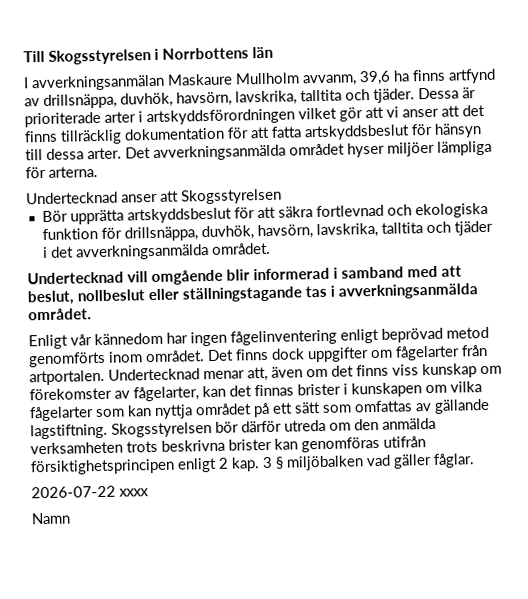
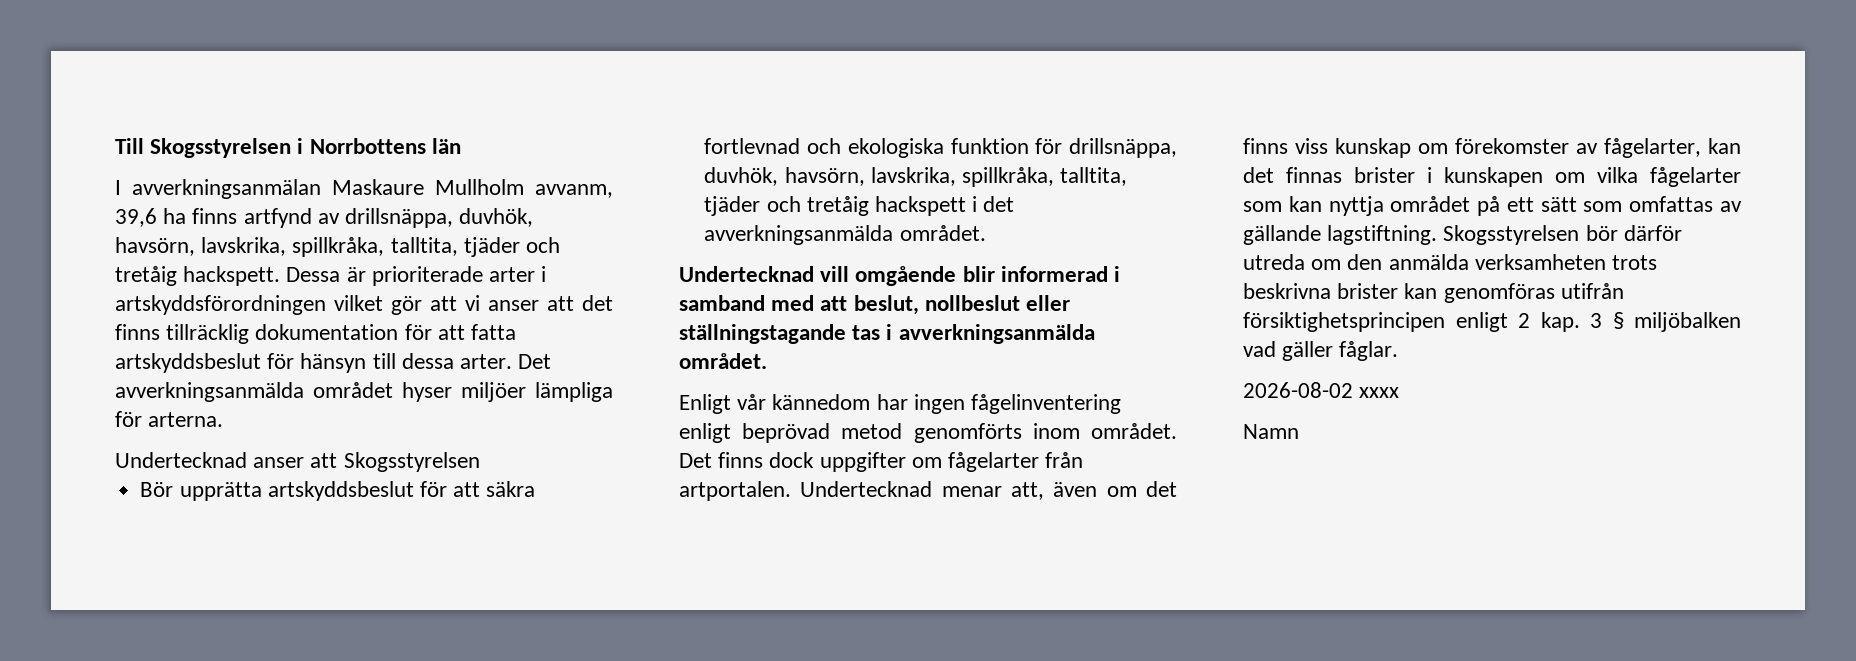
[300,88,415,103] talltita och tjäder. -> [292,237,561,257] [115,266,281,286] spillkråka, talltita, tjäder och tretåig hackspett.
[380,220,493,236] talltita och tjäder -> [961,167,1128,187] [704,196,966,216] spillkråka, talltita, tjäder och tretåig hackspett
[31,485,116,499] 2026-07-22 -> [1243,382,1353,398] 2026-08-02

